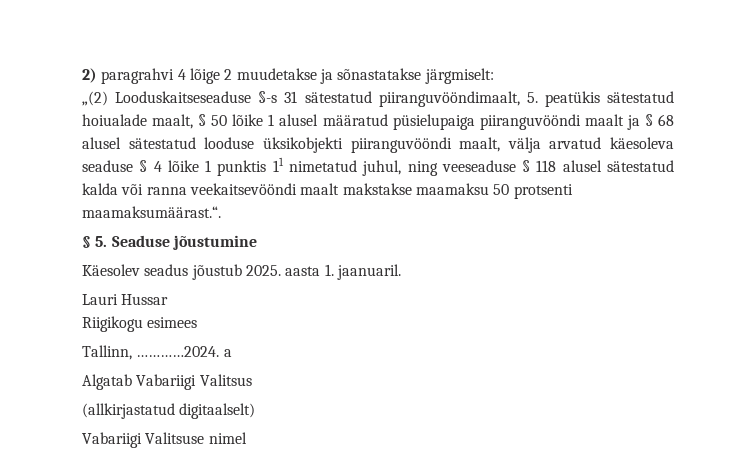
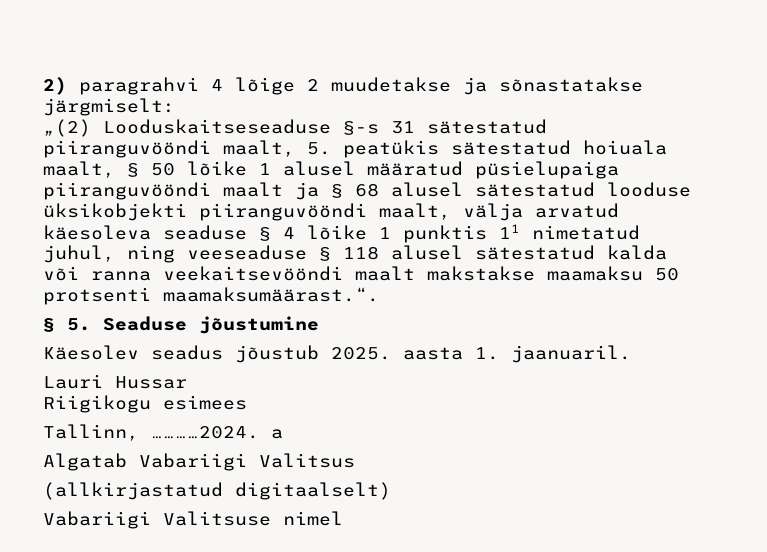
[378,91,520,107] piiranguvööndimaalt, -> [43,140,295,158] piiranguvööndi maalt,
[82,114,147,126] hoiualade -> [583,140,667,155] hoiuala

